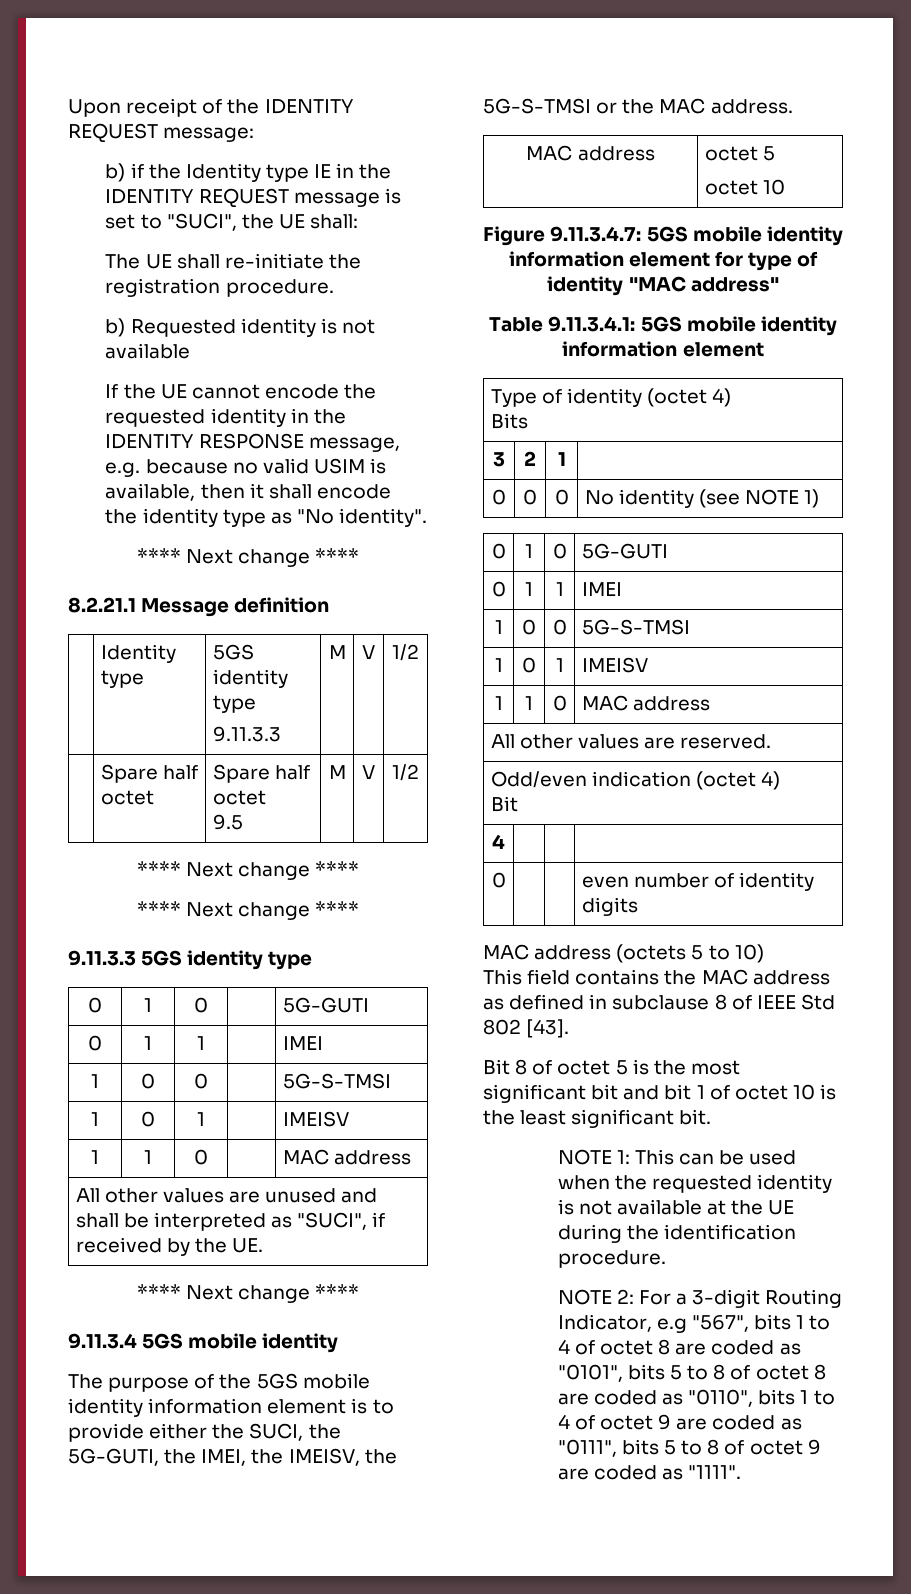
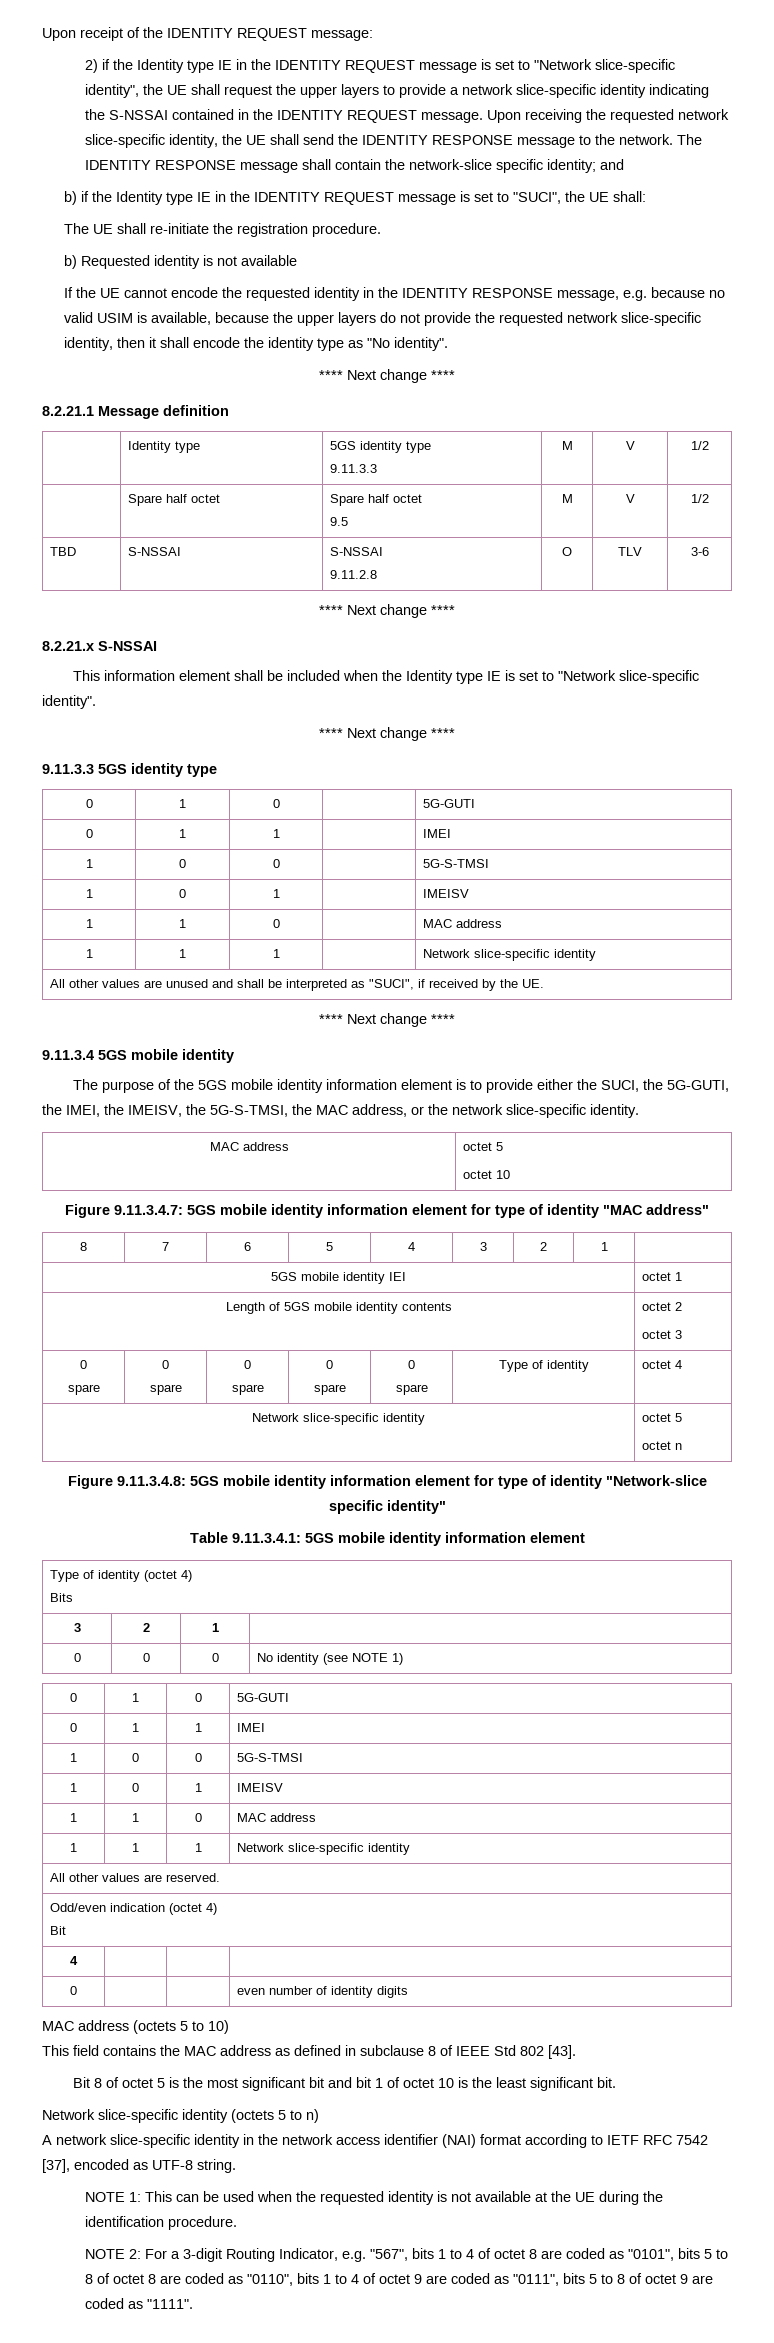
(255, 134) none -> [85,59,676,73] [85,84,710,98] [85,109,730,123] [85,134,703,148] [85,159,625,173] // 2) if the Identity type IE in the IDENTITY REQUEST message is set to "Network slice-specific identity", the UE shall request the upper layers to provide a network slice-specific identity indicating the S-NSSAI contained in the IDENTITY REQUEST message. Upon receiving the requested network slice-specific identity, the UE shall send the IDENTITY RESPONSE message to the network. The IDENTITY RESPONSE message shall contain the network-slice specific identity; and
(196, 492) none -> [214,312,701,326] [63,337,113,351] because the upper layers do not provide the requested network slice-specific identity,
[136,861,360,880] // **** Next change **** -> [49,547,76,556] [127,547,181,556] [329,547,383,556] [329,570,377,579] [562,547,572,556] [618,547,642,556] [690,547,709,556] [319,604,455,618] [42,641,157,651] [72,670,699,684] [42,695,96,709] // TBD | S-NSSAI | S-NSSAI // 9.11.2.8 | O | TLV | 3-6 // **** Next change **** // 8.2.21.x S-NSSAI // This information element shall be included when the Identity type IE is set to "Network slice-specific identity".
(411, 1157) none -> [85,949,93,958] [179,949,186,958] [272,949,280,958] [422,949,596,961] // 1 | 1 | 1 | | Network slice-specific identity
[483,98,793,114] 5G-S-TMSI or the MAC address. -> [210,1104,639,1118] 5G-S-TMSI, the MAC address, or the network slice-specific identity.
(779, 284) none -> [80,1242,87,1251] [162,1242,169,1251] [244,1242,251,1251] [326,1242,333,1251] [408,1242,415,1251] [479,1242,487,1251] [540,1242,547,1251] [600,1242,608,1251] [271,1272,406,1284] [641,1272,682,1281] [225,1302,452,1314] [641,1302,682,1311] [641,1330,682,1339] [80,1360,87,1369] [67,1384,100,1395] [162,1360,169,1369] [149,1384,182,1395] [244,1360,251,1369] [231,1384,264,1395] [326,1360,333,1369] [313,1384,346,1395] [408,1360,415,1369] [395,1384,428,1395] [498,1360,589,1372] [641,1360,682,1369] [252,1413,425,1425] [641,1413,682,1422] [641,1441,682,1450] [67,1475,707,1489] [328,1500,446,1514] // 8 | 7 | 6 | 5 | 4 | 3 | 2 | 1 | // 5GS mobile identity IEI | octet 1 // Length of 5GS mobile identity contents | octet 2 // octet 3 // 0 // spare | 0 // spare | 0 // spare | 0 // spare | 0 // spare | Type of identity | octet 4 // Network slice-specific identity | octet 5 // octet n // Figure 9.11.3.4.8: 5GS mobile identity information element for type of identity "Network-slice specific identity"
(710, 703) none -> [70,1843,77,1852] [132,1843,139,1852] [194,1843,202,1852] [236,1843,410,1855] // 1 | 1 | 1 | Network slice-specific identity
(712, 1117) none -> [42,2109,319,2123] [42,2134,708,2148] [42,2159,236,2173] // Network slice-specific identity (octets 5 to n) // A network slice-specific identity in the network access identifier (NAI) format according to IETF RFC 7542 [37], encoded as UTF-8 string.
[656,1318,687,1333] e.g -> [342,2251,367,2262] e.g.

